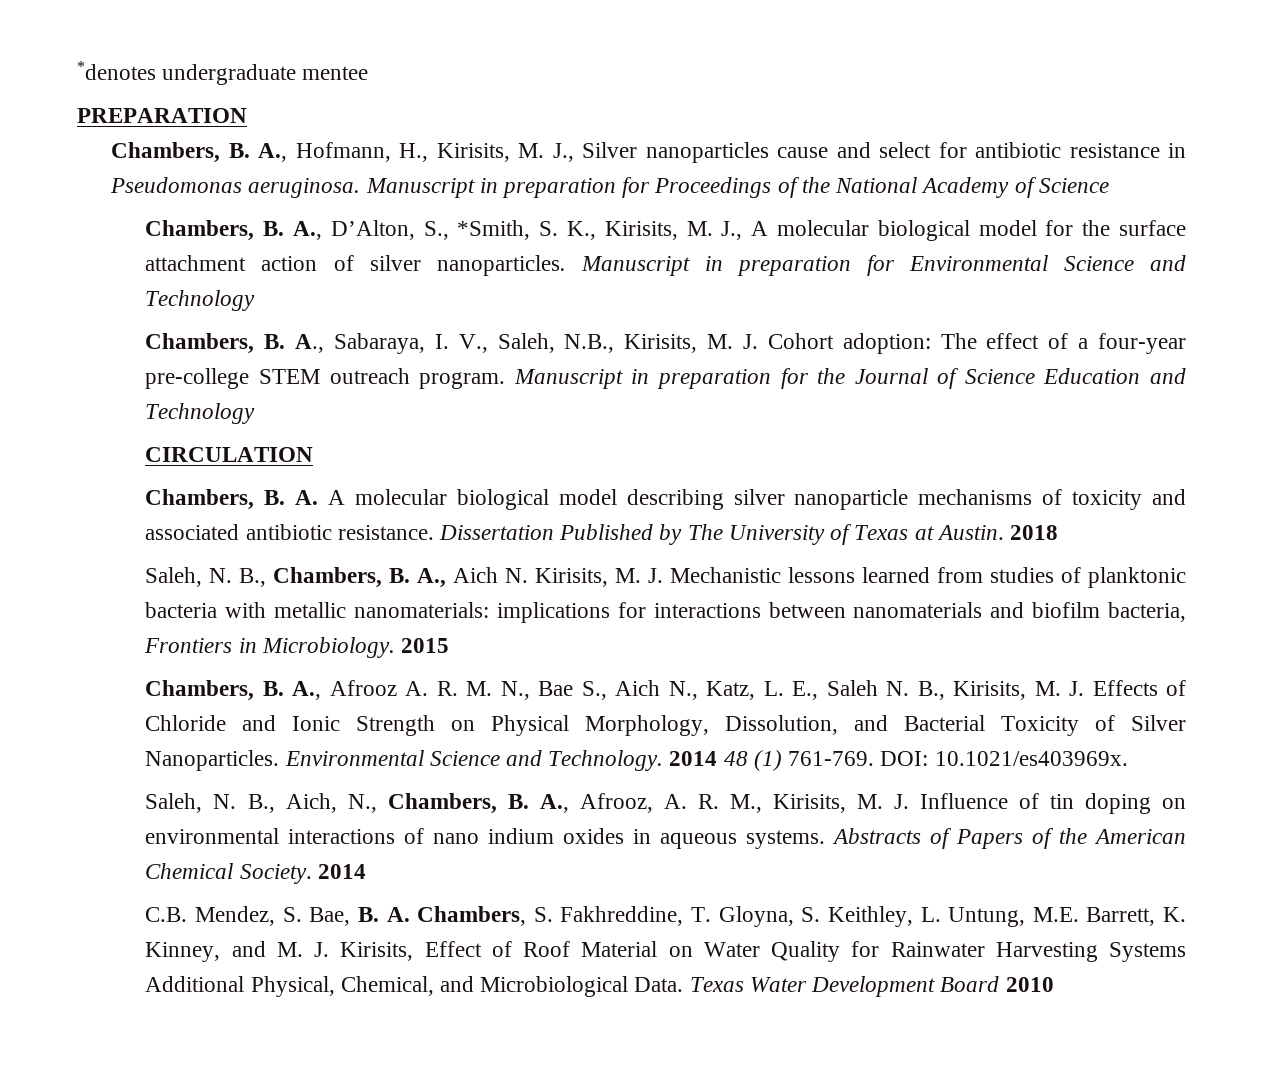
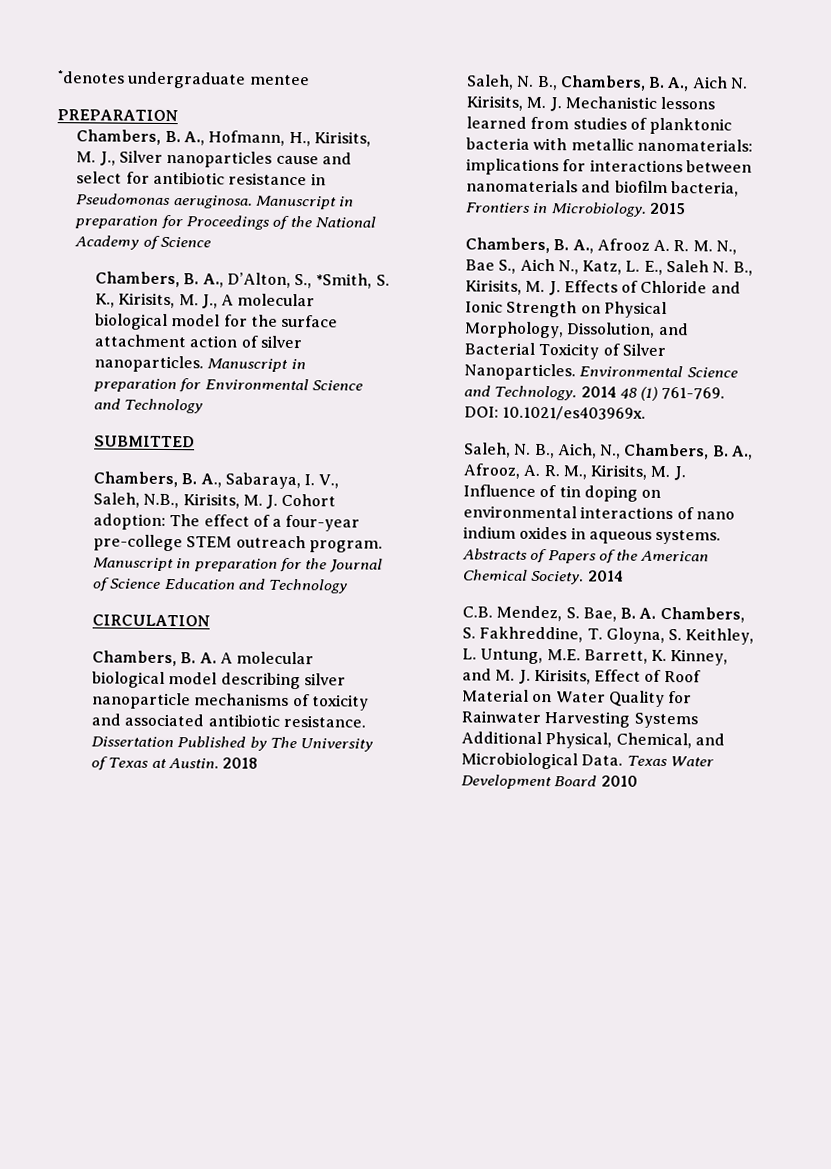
(256, 300) none -> [93,435,195,448] // SUBMITTED

